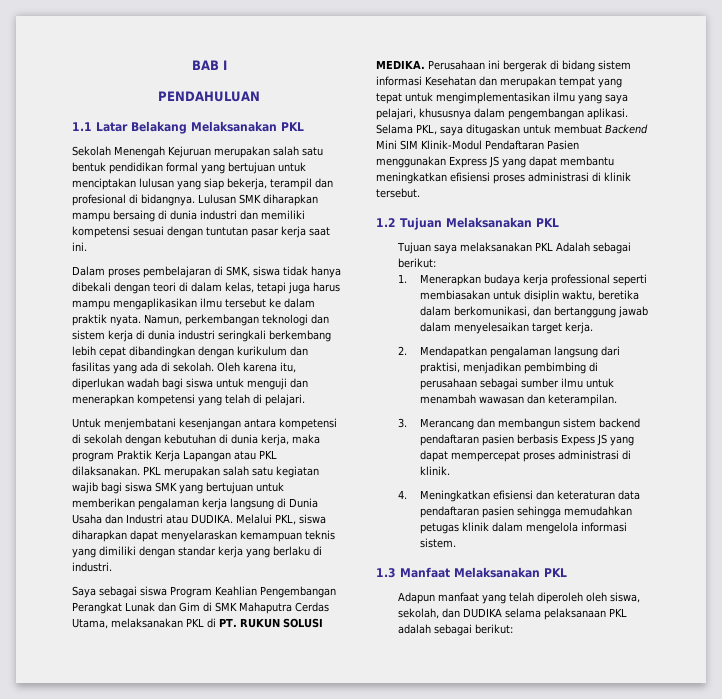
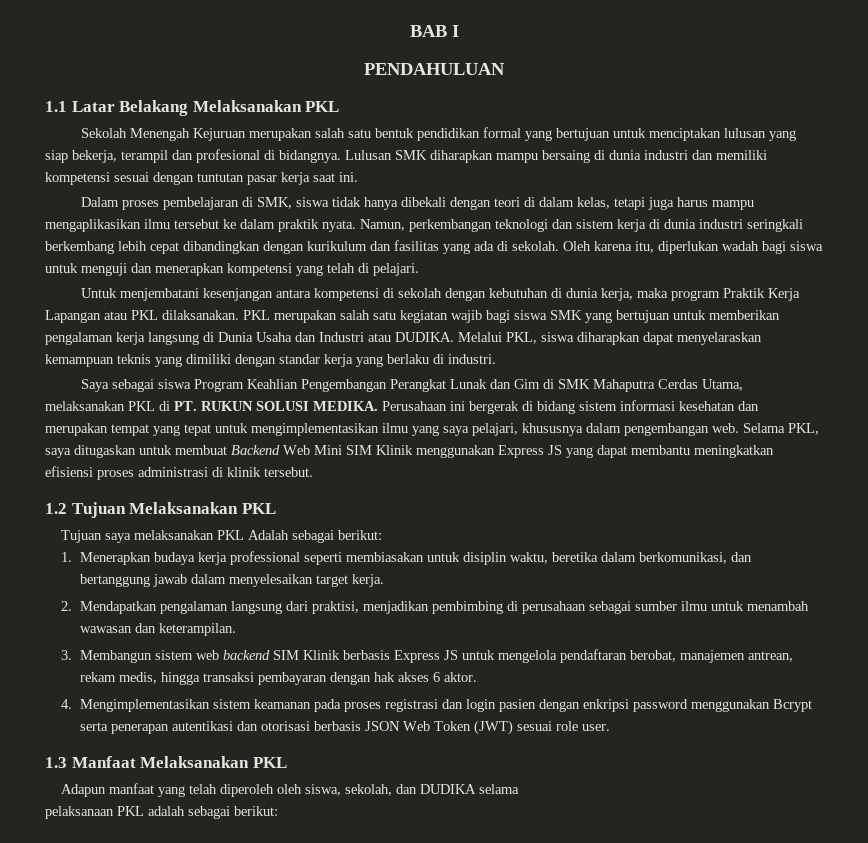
[425,76,476,86] Kesehatan -> [679,401,735,411] kesehatan
[587,108,628,120] aplikasi. -> [712,423,739,433] web.
(648, 129) none -> [283,445,310,455] Web
[421,140,579,150] Klinik-Modul Pendaftaran Pasien -> [376,445,413,455] Klinik
[419,418,640,430] [419,434,634,446] [419,450,631,462] [419,466,450,475] [397,490,640,502] [419,506,632,518] [419,522,627,534] [419,538,456,548] Merancang dan membangun sistem backend pendaftaran pasien berbasis Expess JS yang dapat mempercepat proses administrasi di klinik. // 4. Meningkatkan efisiensi dan keteraturan data pendaftaran pasien sehingga memudahkan petugas klinik dalam mengelola informasi sistem. -> [79,649,793,663] [79,672,477,685] [61,699,812,712] [79,720,610,735] Membangun sistem web backend SIM Klinik berbasis Express JS untuk mengelola pendaftaran berobat, manajemen antrean, rekam medis, hingga transaksi pembayaran dengan hak akses 6 aktor. // 4. Mengimplementasikan sistem keamanan pada proses registrasi dan login pasien dengan enkripsi password menggunakan Bcrypt serta penerapan autentikasi dan otorisasi berbasis JSON Web Token (JWT) sesuai role user.
(541, 613) none -> (520, 789) //

